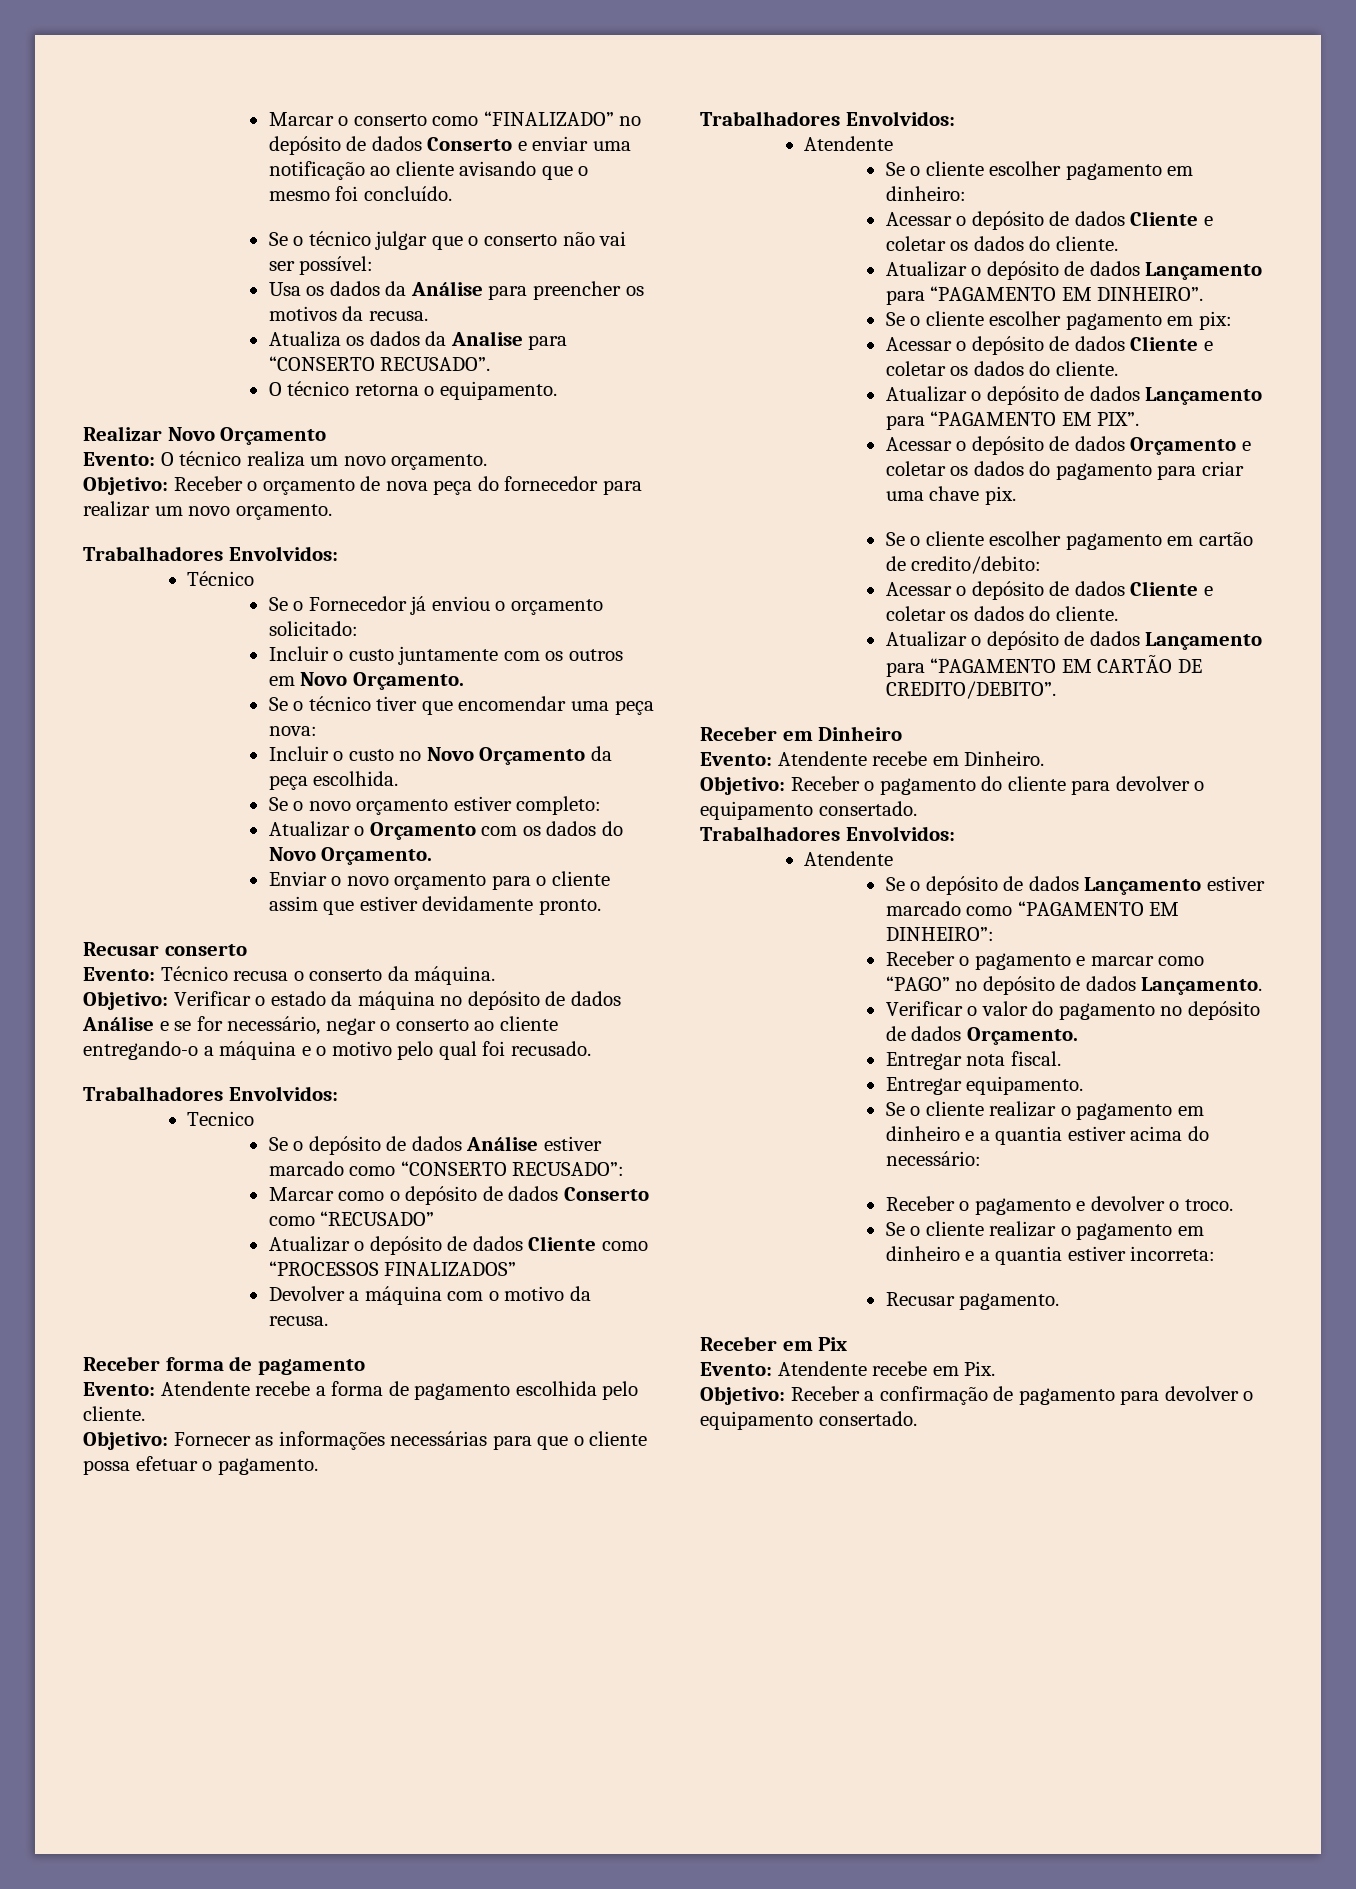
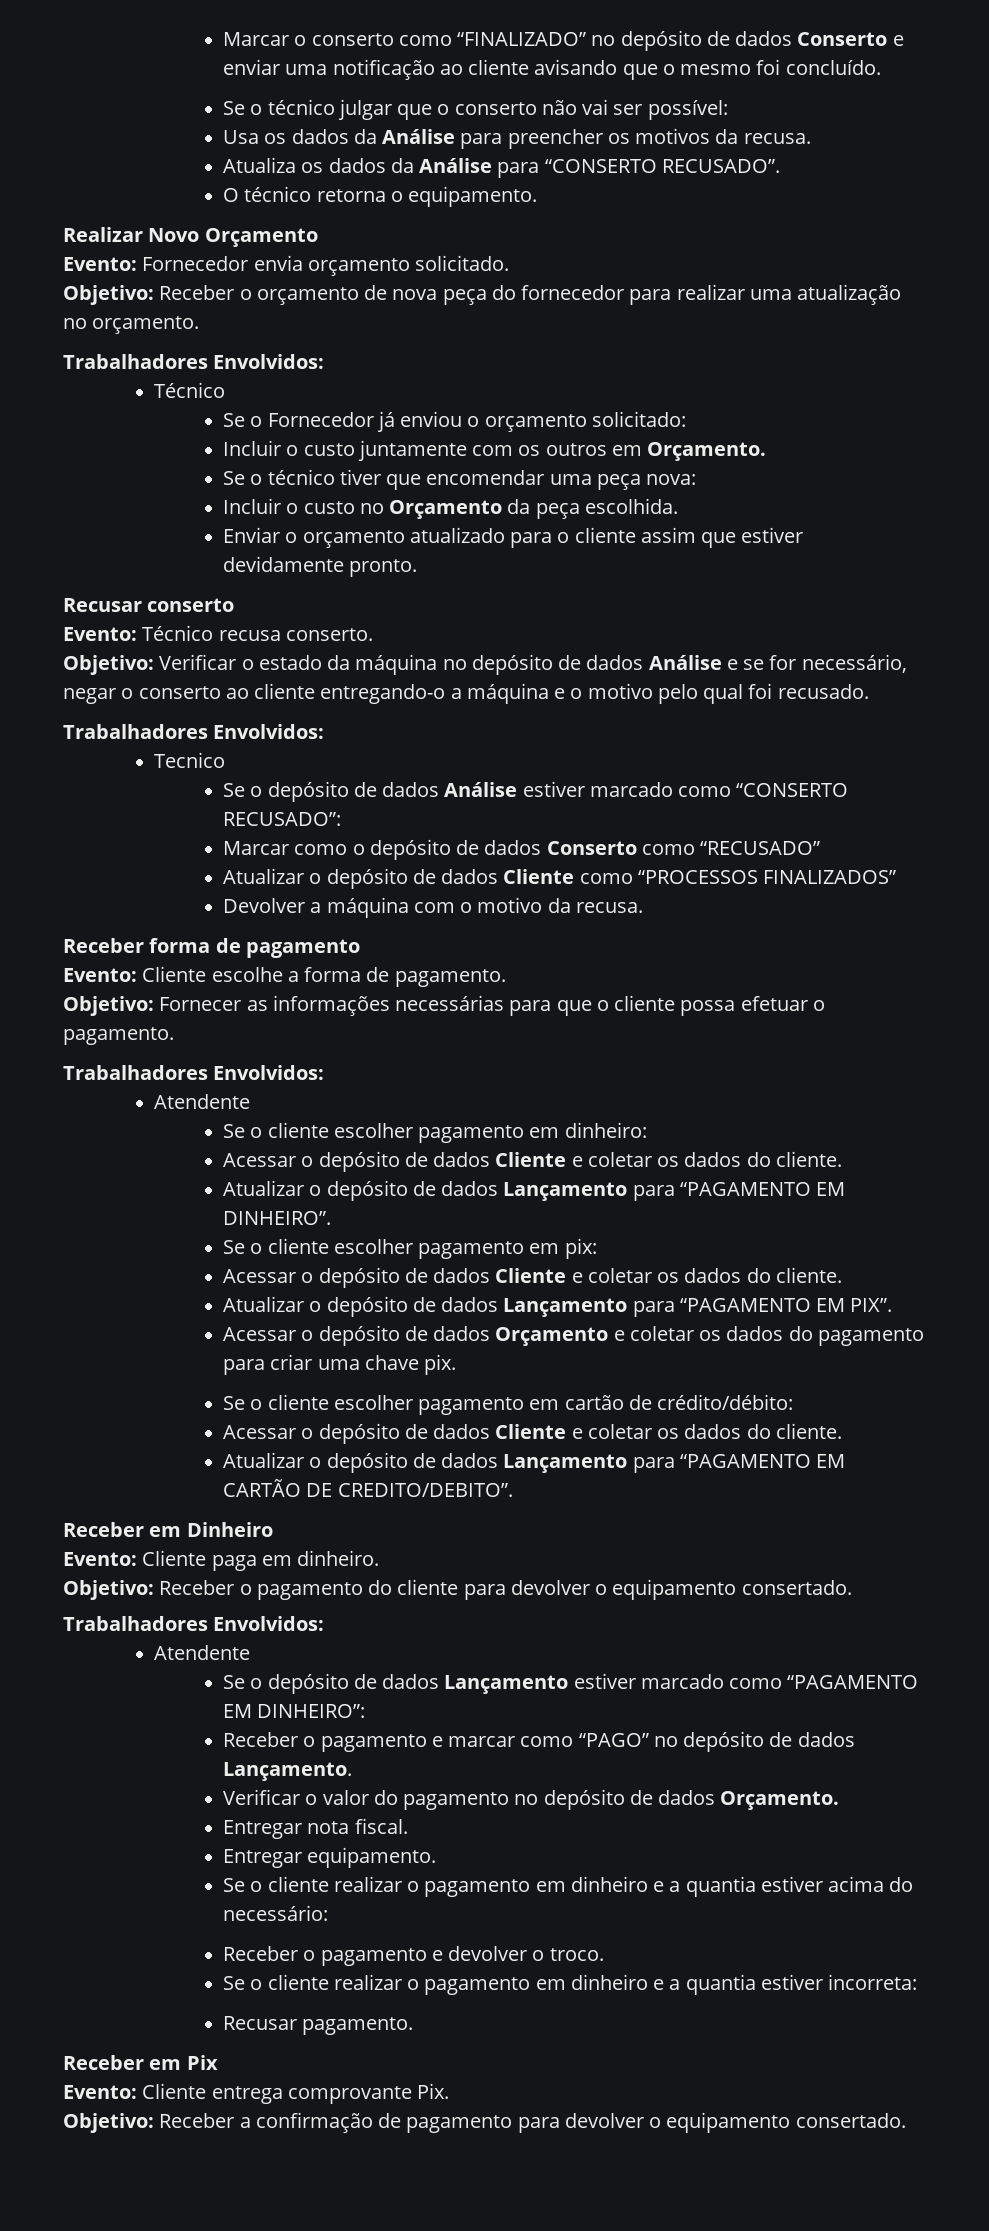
[450,331,523,346] Analise -> [419,158,493,173] Análise
[160,451,488,470] O técnico realiza um novo orçamento. -> [142,255,510,276] Fornecedor envia orçamento solicitado.
[154,506,231,516] um novo -> [749,284,902,305] [63,318,87,329] uma atualização no
[300,672,348,686] Novo -> (642, 450) none
[426,747,474,761] Novo -> (384, 508) none
[268,796,602,815] [268,821,623,840] [268,847,433,865] // Se o novo orçamento estiver completo: // Atualizar o Orçamento com os dados do Novo Orçamento. -> (678, 506) none
[346,874,487,890] novo orçamento -> [302,527,505,548] orçamento atualizado
[293,966,496,985] o conserto da máquina. -> [285,628,373,641] conserto.
[160,1381,311,1396] Atendente recebe -> [142,966,283,982] Cliente escolhe
[414,1381,639,1400] [83,1406,145,1421] pagamento escolhida pelo cliente. -> [394,969,506,987] pagamento.
[911,556,1042,574] credito/debito: -> [657,1394,794,1410] crédito/débito:
[777,751,1045,766] Atendente recebe em Dinheiro. -> [142,1550,380,1571] Cliente paga em dinheiro.
[777,1361,959,1376] Atendente recebe em -> [142,2083,412,2104] Cliente entrega comprovante

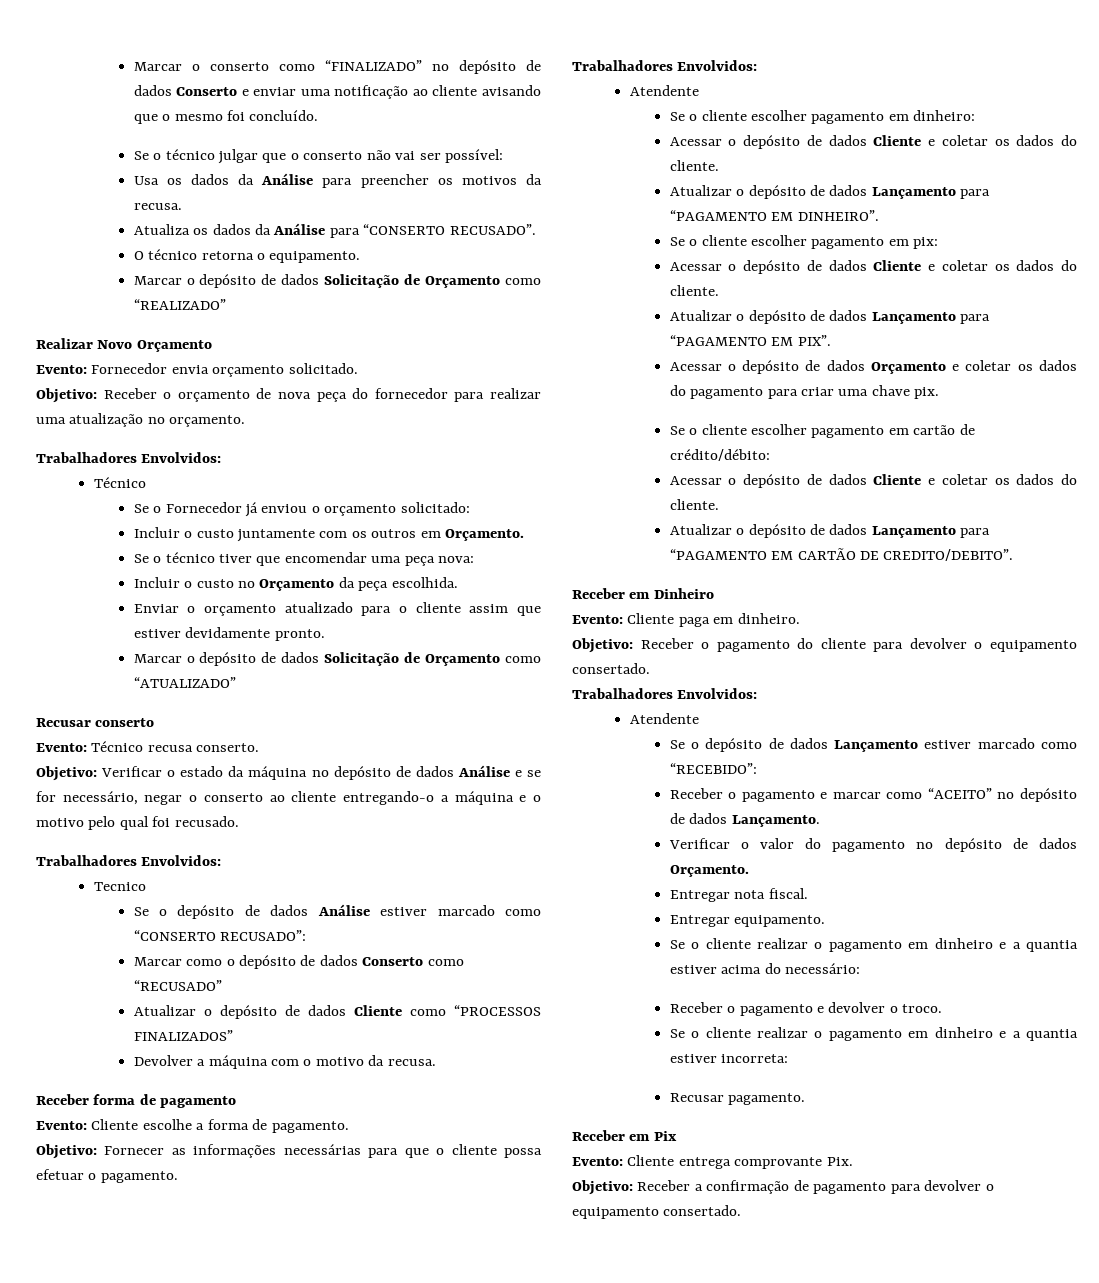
(538, 196) none -> [133,274,541,288] [133,299,226,310] // Marcar o depósito de dados Solicitação de Orçamento como “REALIZADO”
(418, 568) none -> [133,652,541,666] [133,677,236,688] // Marcar o depósito de dados Solicitação de Orçamento como “ATUALIZADO”
[787,1675,919,1689] [223,1704,366,1718] “PAGAMENTO EM DINHEIRO”: -> [669,763,757,774] “RECEBIDO”:
[578,1733,649,1747] “PAGO” -> [927,788,992,799] “ACEITO”

